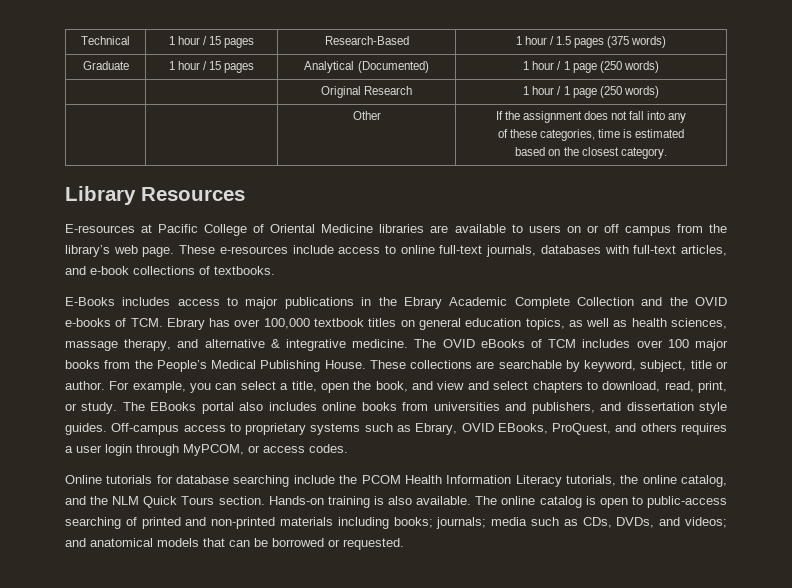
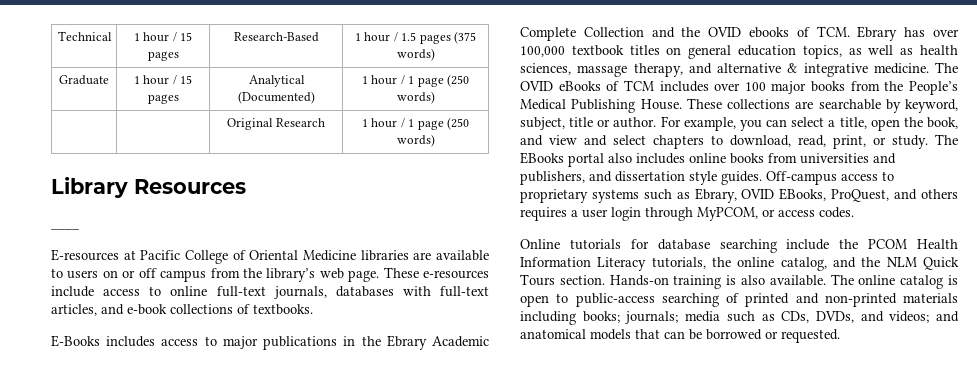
[352,111,381,120] [495,111,687,123] [497,129,685,141] [515,147,667,159] // | | Other | If the assignment does not fall into any // of these categories, time is estimated // based on the closest category. -> (435, 140) none
(245, 194) none -> [51,228,80,230] // ____
[65,318,111,327] e-books -> [749,27,789,38] ebooks

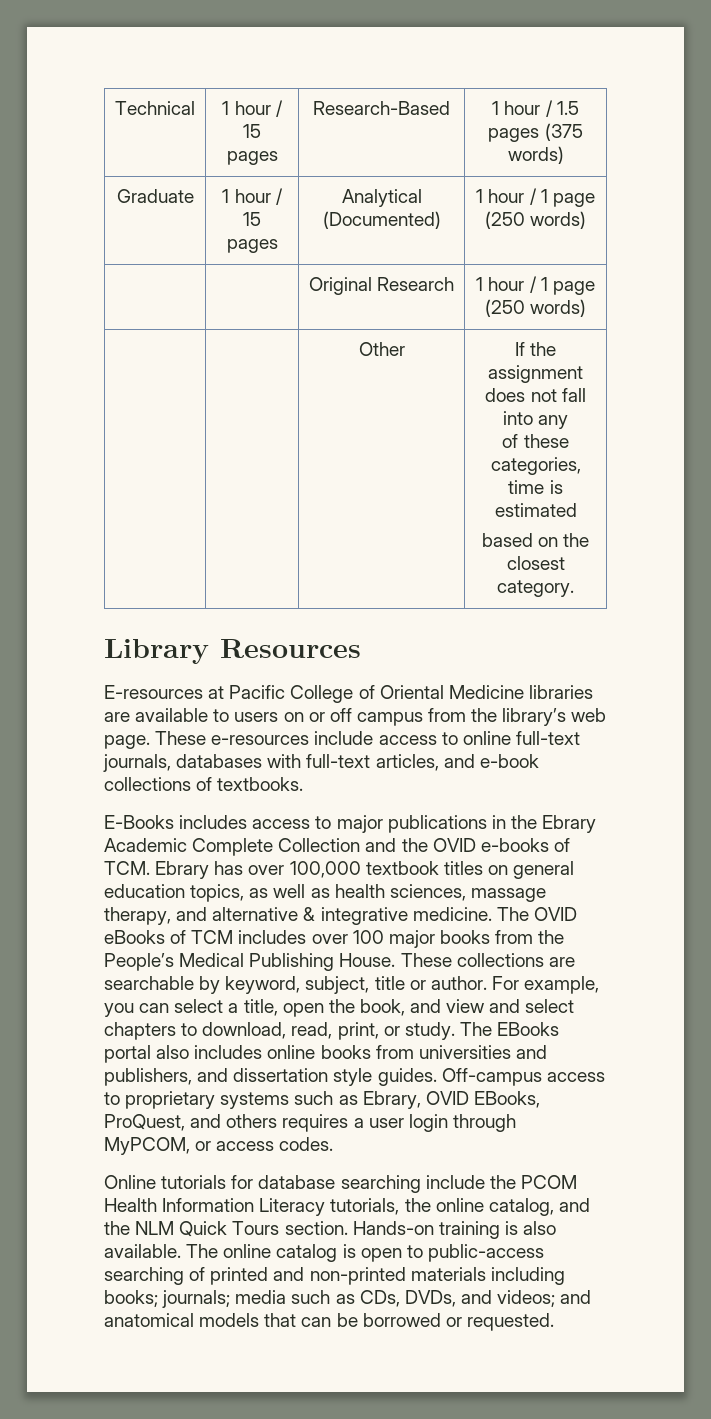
(435, 140) none -> [358,342,405,356] [514,342,557,356] [488,365,583,383] [485,388,586,402] [502,411,569,429] [502,434,569,448] [490,457,581,475] [508,480,563,494] [494,503,577,517] [481,533,590,547] [506,556,565,570] [497,580,574,597] // | | Other | If the assignment does not fall into any // of these categories, time is estimated // based on the closest category.
[51,228,80,230] // ____ -> (361, 648) none
[749,27,789,38] ebooks -> [480,838,549,852] e-books

